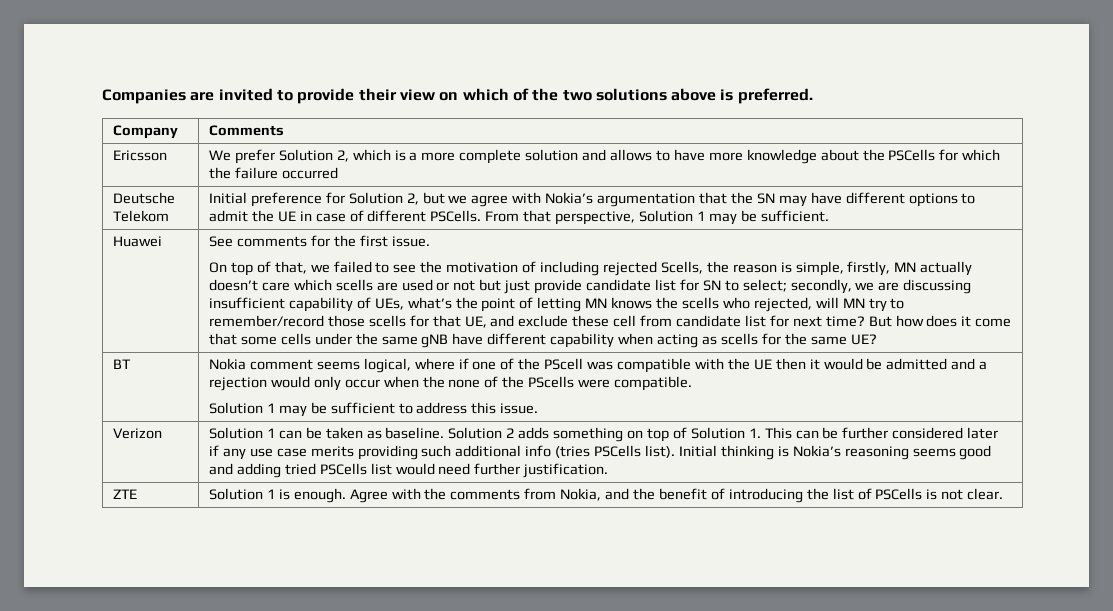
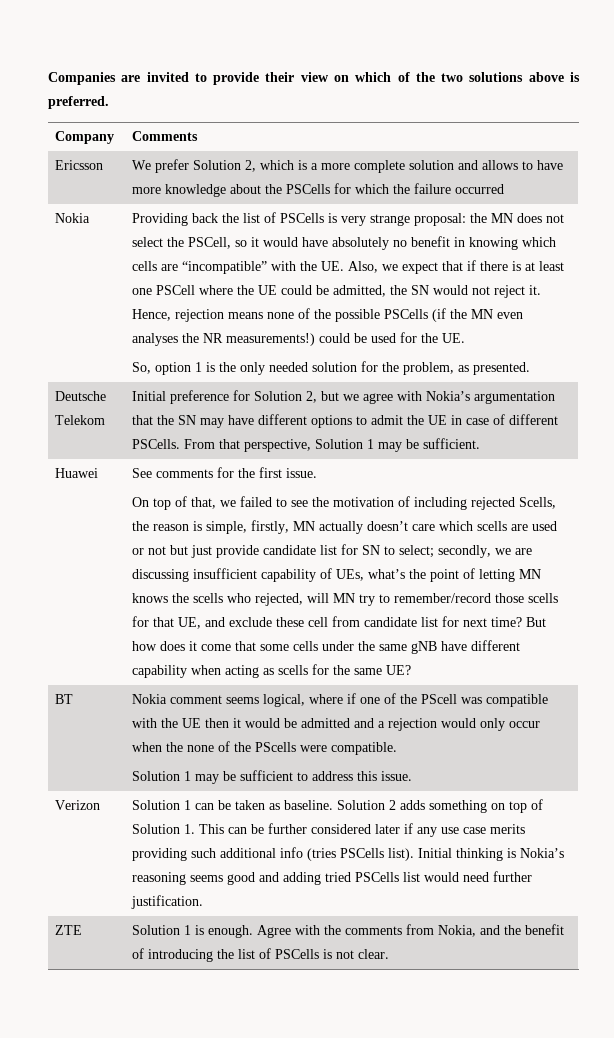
(338, 173) none -> [55,213,91,223] [132,212,565,226] [132,236,557,250] [132,260,565,274] [132,285,542,298] [132,308,524,322] [132,332,466,346] [132,361,531,375] // Nokia | Providing back the list of PSCells is very strange proposal: the MN does not select the PSCell, so it would have absolutely no benefit in knowing which cells are “incompatible” with the UE. Also, we expect that if there is at least one PSCell where the UE could be admitted, the SN would not reject it. Hence, rejection means none of the possible PSCells (if the MN even analyses the NR measurements!) could be used for the UE. // So, option 1 is the only needed solution for the problem, as presented.

